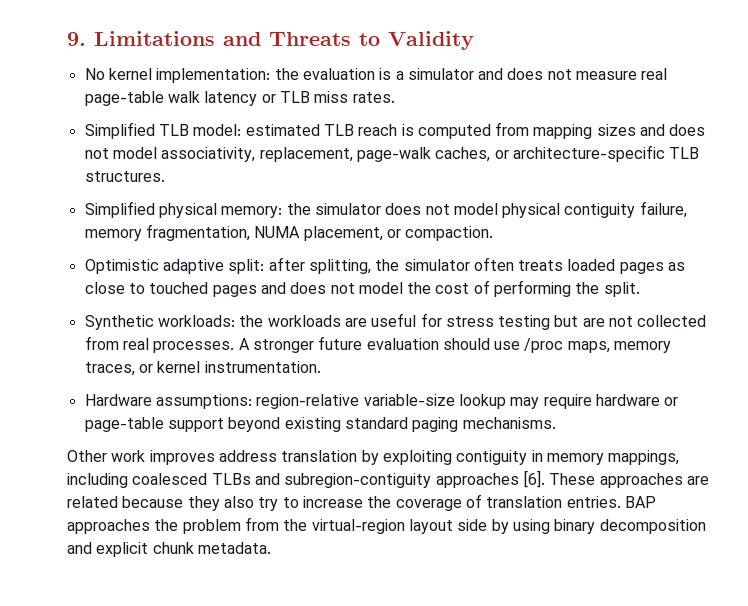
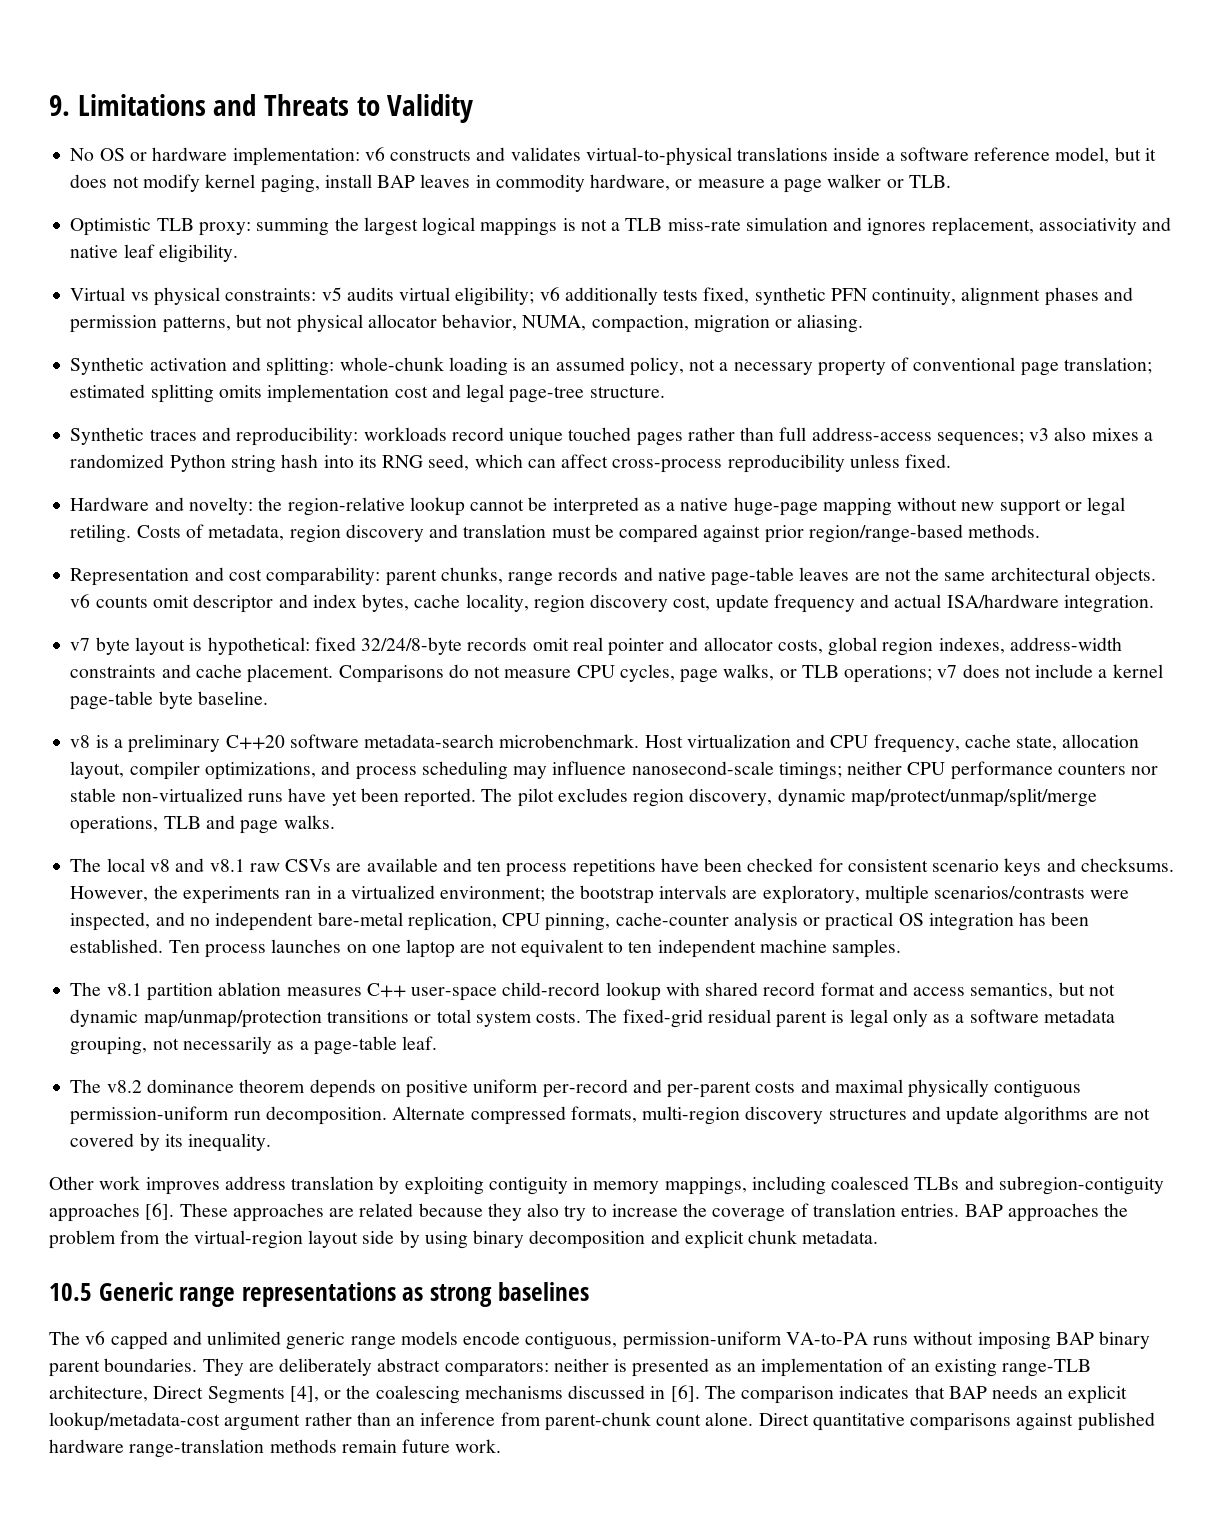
[108,68,668,83] [84,91,395,106] [84,122,706,139] [84,145,700,162] [84,171,165,182] [84,201,687,218] [84,224,494,241] [84,257,686,274] [84,280,640,297] [84,313,707,330] [84,336,672,353] [84,361,321,376] [84,394,679,409] [84,417,556,432] kernel implementation: the evaluation is a simulator and does not measure real page-table walk latency or TLB miss rates. // Simplified TLB model: estimated TLB reach is computed from mapping sizes and does not model associativity, replacement, page-walk caches, or architecture-specific TLB structures. // Simplified physical memory: the simulator does not model physical contiguity failure, memory fragmentation, NUMA placement, or compaction. // Optimistic adaptive split: after splitting, the simulator often treats loaded pages as close to touched pages and does not model the cost of performing the split. // Synthetic workloads: the workloads are useful for stress testing but are not collected from real processes. A stronger future evaluation should use /proc maps, memory traces, or kernel instrumentation. // Hardware assumptions: region-relative variable-size lookup may require hardware or page-table support beyond existing standard paging mechanisms. -> [99,147,1156,166] [70,174,951,193] [70,217,1172,236] [70,244,238,263] [70,287,1133,306] [70,314,864,333] [70,357,1152,376] [70,384,665,403] [70,427,1153,446] [70,454,952,473] [70,497,1126,516] [70,524,1041,543] [70,567,1156,586] [70,594,1154,613] [70,637,1122,656] [70,664,1163,683] [70,691,268,710] [70,734,1140,753] [70,761,1159,780] [70,788,1097,807] [70,815,335,834] [70,858,1175,877] [70,885,1130,904] [70,912,1090,931] [70,939,902,958] [70,982,1115,1001] [70,1009,1115,1028] [70,1036,438,1055] [70,1079,1082,1098] [70,1106,1150,1125] [70,1133,272,1152] OS or hardware implementation: v6 constructs and validates virtual-to-physical translations inside a software reference model, but it does not modify kernel paging, install BAP leaves in commodity hardware, or measure a page walker or TLB. // Optimistic TLB proxy: summing the largest logical mappings is not a TLB miss-rate simulation and ignores replacement, associativity and native leaf eligibility. // Virtual vs physical constraints: v5 audits virtual eligibility; v6 additionally tests fixed, synthetic PFN continuity, alignment phases and permission patterns, but not physical allocator behavior, NUMA, compaction, migration or aliasing. // Synthetic activation and splitting: whole-chunk loading is an assumed policy, not a necessary property of conventional page translation; estimated splitting omits implementation cost and legal page-tree structure. // Synthetic traces and reproducibility: workloads record unique touched pages rather than full address-access sequences; v3 also mixes a randomized Python string hash into its RNG seed, which can affect cross-process reproducibility unless fixed. // Hardware and novelty: the region-relative lookup cannot be interpreted as a native huge-page mapping without new support or legal retiling. Costs of metadata, region discovery and translation must be compared against prior region/range-based methods. // Representation and cost comparability: parent chunks, range records and native page-table leaves are not the same architectural objects. v6 counts omit descriptor and index bytes, cache locality, region discovery cost, update frequency and actual ISA/hardware integration. // v7 byte layout is hypothetical: fixed 32/24/8-byte records omit real pointer and allocator costs, global region indexes, address-width constraints and cache placement. Comparisons do not measure CPU cycles, page walks, or TLB operations; v7 does not include a kernel page-table byte baseline. // v8 is a preliminary C++20 software metadata-search microbenchmark. Host virtualization and CPU frequency, cache state, allocation layout, compiler optimizations, and process scheduling may influence nanosecond-scale timings; neither CPU performance counters nor stable non-virtualized runs have yet been reported. The pilot excludes region discovery, dynamic map/protect/unmap/split/merge operations, TLB and page walks. // The local v8 and v8.1 raw CSVs are available and ten process repetitions have been checked for consistent scenario keys and checksums. However, the experiments ran in a virtualized environment; the bootstrap intervals are exploratory, multiple scenarios/contrasts were inspected, and no independent bare-metal replication, CPU pinning, cache-counter analysis or practical OS integration has been established. Ten process launches on one laptop are not equivalent to ten independent machine samples. // The v8.1 partition ablation measures C++ user-space child-record lookup with shared record format and access semantics, but not dynamic map/unmap/protection transitions or total system costs. The fixed-grid residual parent is legal only as a software metadata grouping, not necessarily as a page-table leaf. // The v8.2 dominance theorem depends on positive uniform per-record and per-parent costs and maximal physically contiguous permission-uniform run decomposition. Alternate compressed formats, multi-region discovery structures and update algorithms are not covered by its inequality.
(271, 548) none -> [49,1282,589,1307] [49,1331,1151,1350] [49,1358,1092,1377] [49,1385,1127,1404] [49,1412,1155,1431] [49,1439,502,1458] // 10.5 Generic range representations as strong baselines // The v6 capped and unlimited generic range models encode contiguous, permission-uniform VA-to-PA runs without imposing BAP binary parent boundaries. They are deliberately abstract comparators: neither is presented as an implementation of an existing range-TLB architecture, Direct Segments [4], or the coalescing mechanisms discussed in [6]. The comparison indicates that BAP needs an explicit lookup/metadata-cost argument rather than an inference from parent-chunk count alone. Direct quantitative comparisons against published hardware range-translation methods remain future work.

